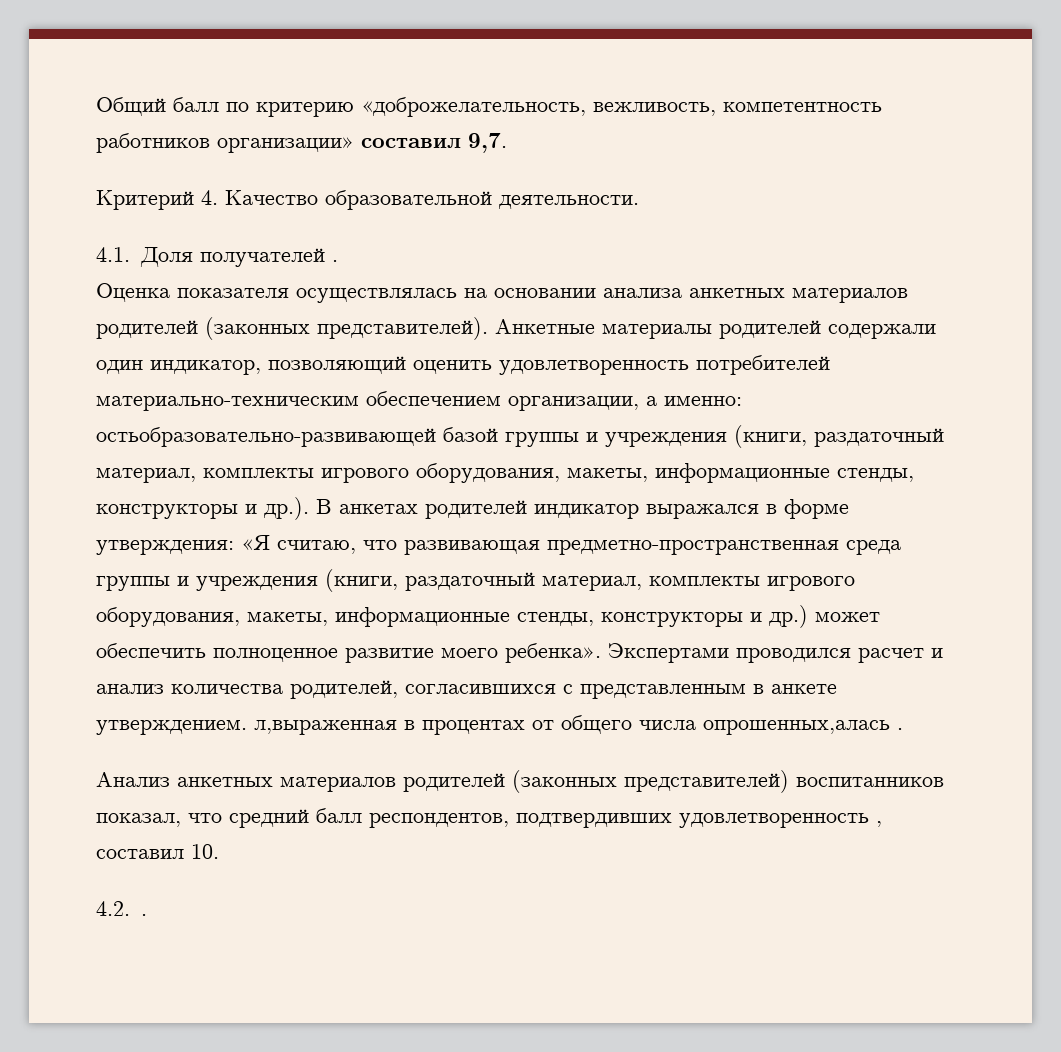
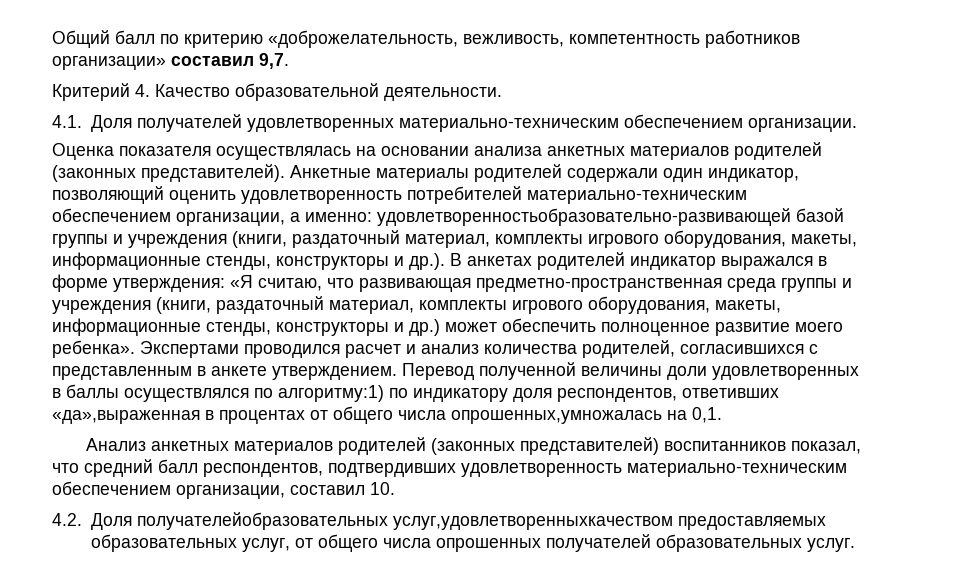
[331,260,338,262] . -> [246,114,857,132] удовлетворенных материально-техническим обеспечением организации.
[96,427,436,447] остьобразовательно-развивающей -> [377,208,791,226] удовлетворенностьобразовательно-развивающей
[254,720,397,735] л,выраженная -> [402,362,859,380] [52,384,779,402] [52,410,200,424] Перевод полученной величины доли удовлетворенных в баллы осуществлялся по алгоритму:1) по индикатору доля респондентов, ответивших «да»,выраженная
[703,720,903,735] опрошенных,алась . -> [451,407,722,424] опрошенных,умножалась на 0,1.
[876,821,882,827] , -> [627,463,847,477] [52,481,285,499] материально-техническим обеспечением организации,
[140,914,147,916] . -> [90,512,826,530] [90,534,855,552] Доля получателейобразовательных услуг,удовлетворенныхкачеством предоставляемых образовательных услуг, от общего числа опрошенных получателей образовательных услуг.

